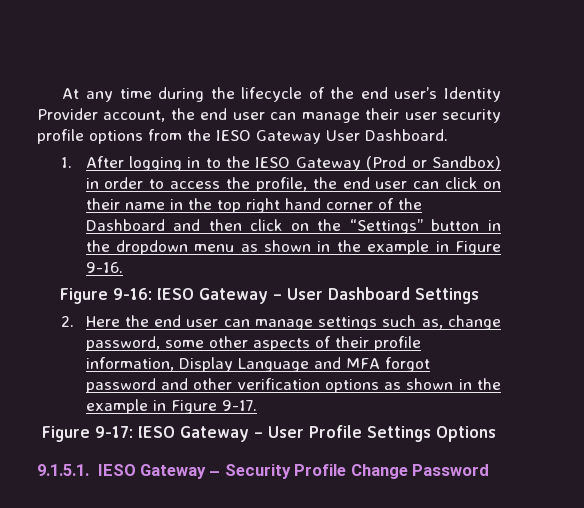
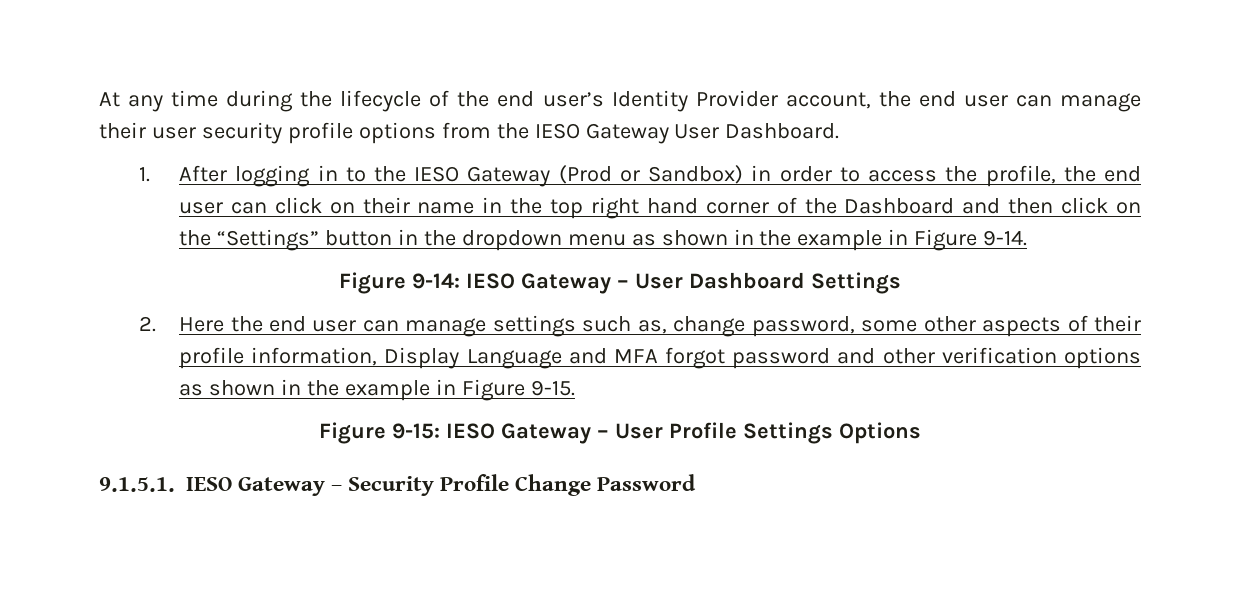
[85,262,123,273] [59,288,152,304] 9-16. // Figure 9-16: -> [983,230,1028,246] [339,272,461,294] 9-14. // Figure 9-14:
[221,400,257,411] [42,426,133,442] 9-17. // Figure 9-17: -> [530,380,575,396] [319,422,441,444] 9-15. // Figure 9-15:

